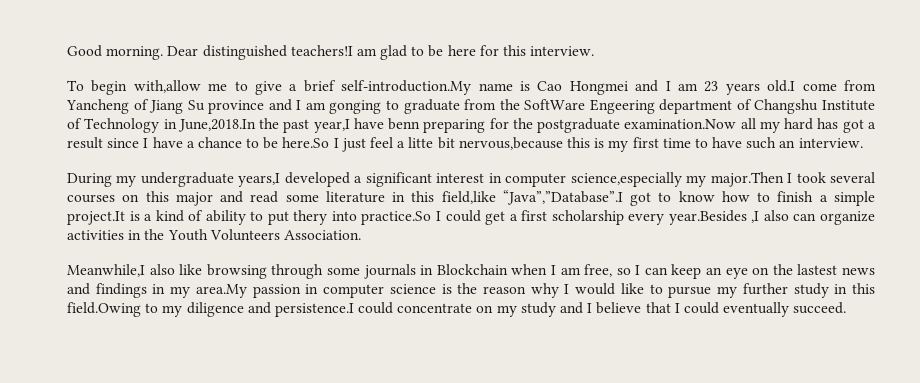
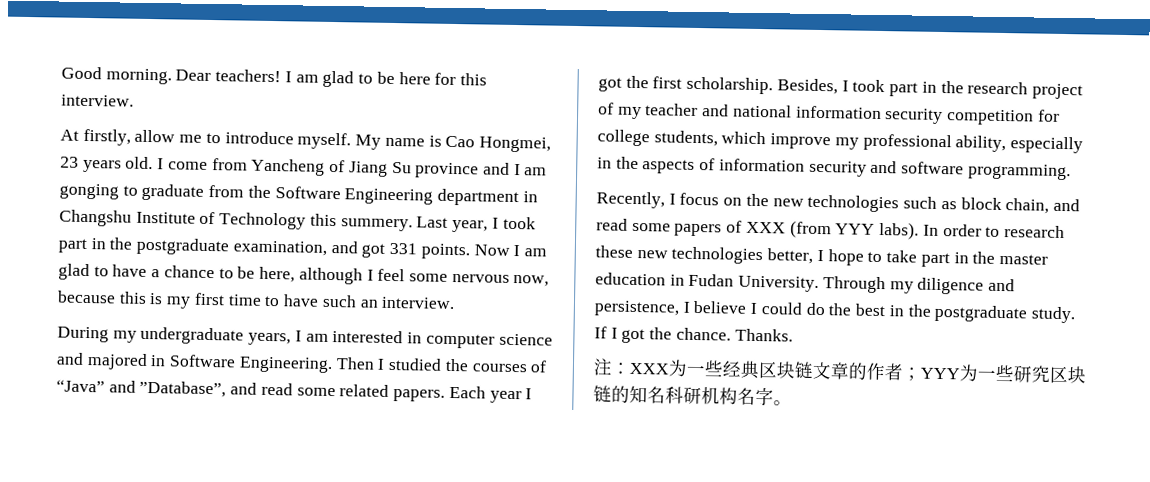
[202,45,353,60] distinguished teachers!I -> [215,69,292,83] teachers! I
[67,80,796,95] To begin with,allow me to give a brief self-introduction.My name is Cao Hongmei and I am 23 years old.I -> [60,128,551,153] [60,156,165,173] At firstly, allow me to introduce myself. My name is Cao Hongmei, 23 years old. I
[524,99,875,114] [67,118,877,133] [67,137,149,149] SoftWare Engeering department of Changshu Institute of Technology in June,2018.In the past year,I have benn preparing for the postgraduate examination.Now all my hard has got a result since I -> [274,186,538,207] [59,209,536,233] [58,237,547,260] [58,263,109,281] Software Engineering department in Changshu Institute of Technology this summery. Last year, I took part in the postgraduate examination, and got 331 points. Now I am glad to
[282,137,563,152] here.So I just feel a litte bit nervous,because -> [259,266,550,287] [57,290,116,304] here, although I feel some nervous now, because
[238,172,876,187] [67,190,876,206] [67,210,875,225] [67,229,361,241] [67,264,876,279] [67,283,876,298] [67,302,584,317] years,I developed a significant interest in computer science,especially my major.Then I took several courses on this major and read some literature in this field,like “Java”,”Database”.I got to know how to finish a simple project.It is a kind of ability to put thery into practice.So I could get a first scholarship every year.Besides ,I also can organize activities in the Youth Volunteers Association. // Meanwhile,I also like browsing through some journals in Blockchain when I am free, so I can keep an eye on the lastest news and findings in my area.My passion in computer science is the reason why I would like to pursue my further study in this field.Owing to my diligence and persistence.I could concentrate on my study and -> [248,330,553,349] [56,352,548,374] [56,379,533,404] [598,75,1083,100] [598,102,1060,126] [597,129,1084,154] [597,156,1071,181] [596,191,1080,214] [596,218,1065,240] [595,245,1048,268] [595,272,1016,295] [594,300,680,317] years, I am interested in computer science and majored in Software Engineering. Then I studied the courses of “Java” and ”Database”, and read some related papers. Each year I got the first scholarship. Besides, I took part in the research project of my teacher and national information security competition for college students, which improve my professional ability, especially in the aspects of information security and software programming. // Recently, I focus on the new technologies such as block chain, and read some papers of XXX (from YYY labs). In order to research these new technologies better, I hope to take part in the master education in Fudan University. Through my diligence and persistence,
[645,302,847,317] that I could eventually succeed. -> [750,302,1075,324] [594,326,793,344] [593,358,1087,384] [593,385,792,406] I could do the best in the postgraduate study. If I got the chance. Thanks. // 注：XXX为一些经典区块链文章的作者；YYY为一些研究区块链的知名科研机构名字。

